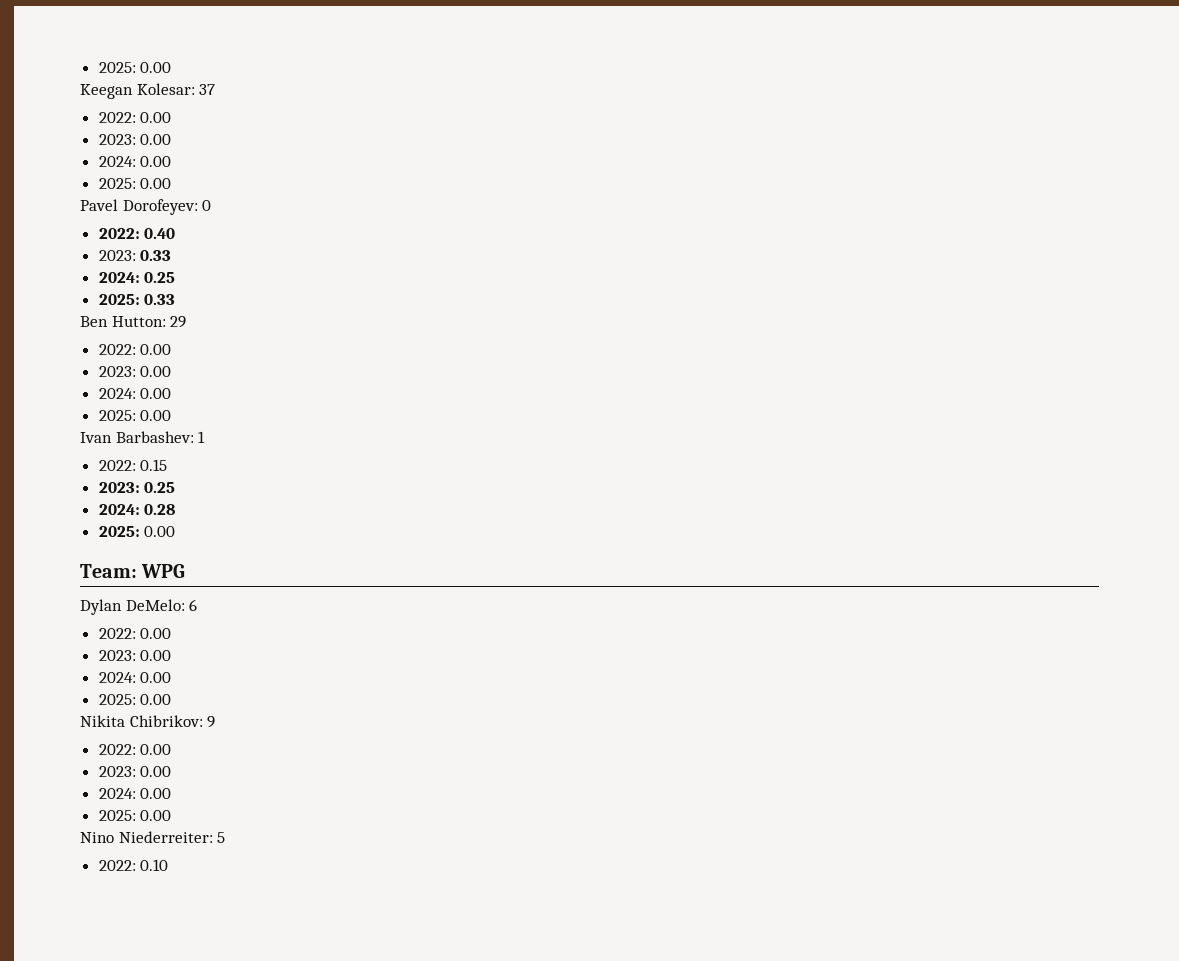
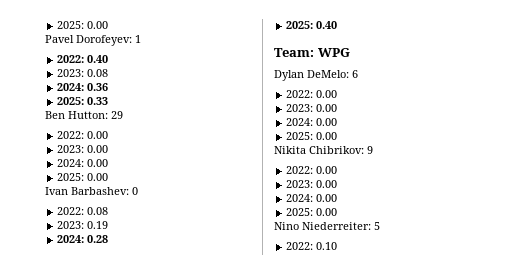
[98,62,172,73] [80,83,216,99] [98,112,172,123] [98,134,172,145] [98,156,172,167] [98,178,172,189] 2025: 0.00 // Keegan Kolesar: 37 // 2022: 0.00 // 2023: 0.00 // 2024: 0.00 // 2025: 0.00 -> [57,21,109,29] 2025: 0.00
[202,200,212,211] 0 -> [135,35,141,43] 1
[140,250,172,261] [98,272,176,283] 0.33 // 2024: 0.25 -> [87,69,109,77] [57,83,109,91] 0.08 // 2024: 0.36
[198,431,206,443] [98,459,168,471] [98,482,176,493] 1 // 2022: 0.15 // 2023: 0.25 -> [132,187,138,195] [57,207,109,215] [57,221,109,229] 0 // 2022: 0.08 // 2023: 0.19
[144,526,176,537] 0.00 -> [316,21,338,29] 0.40

